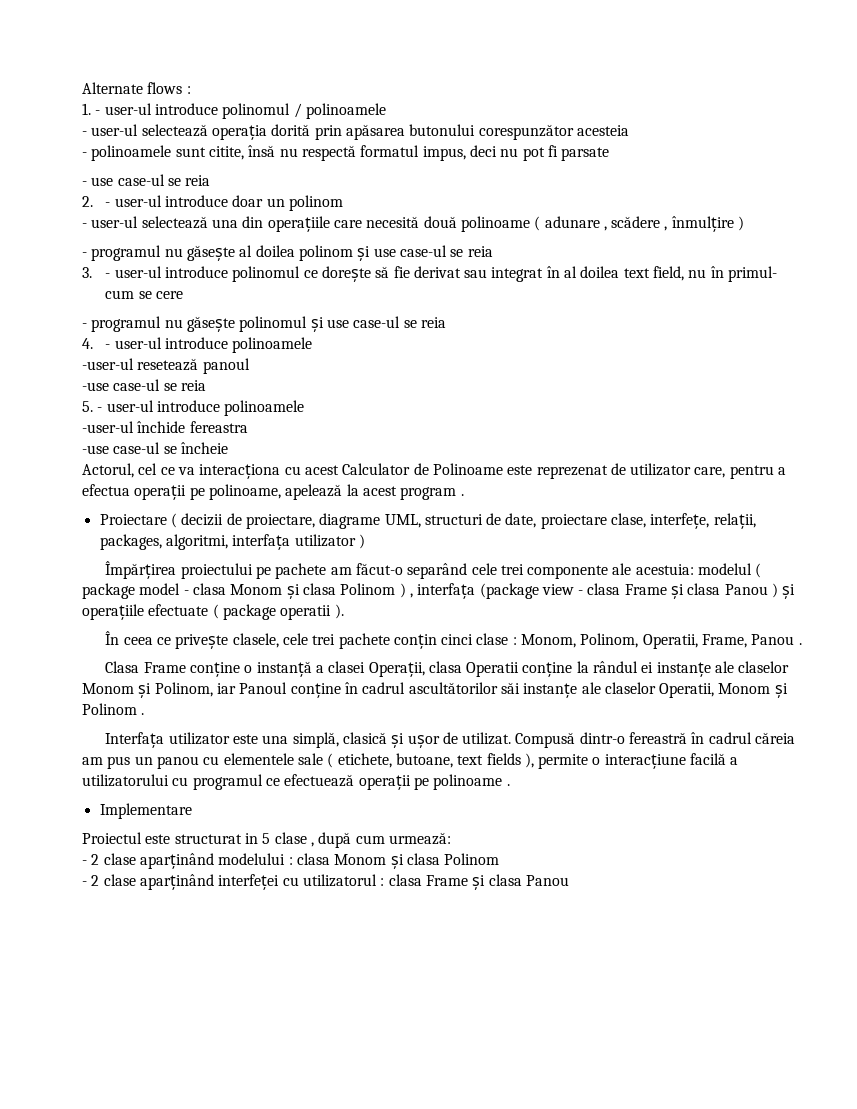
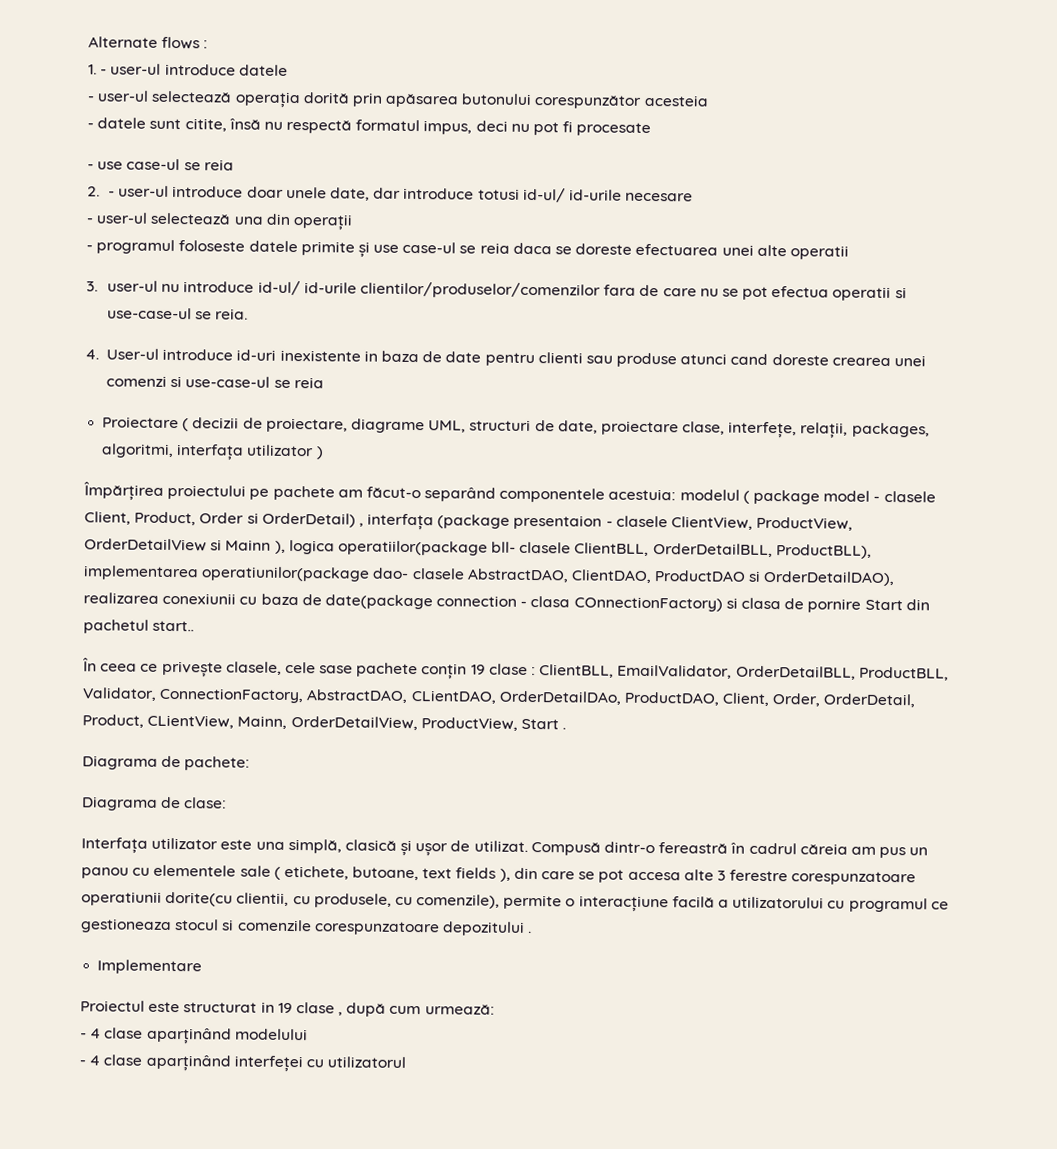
[222,103,386,119] polinomul / polinoamele -> [238,64,288,76] datele
[91,145,172,161] polinoamele -> [97,117,147,129] datele
[561,147,610,161] parsate -> [576,122,652,137] procesate
[266,195,343,211] un polinom -> [285,186,694,203] unele date, dar introduce totusi id-ul/ id-urile necesare
[267,216,745,232] [82,245,493,261] [82,266,778,282] [105,290,183,299] [82,316,446,332] [82,337,313,353] [82,358,250,374] [82,379,206,391] [82,400,305,416] [82,421,248,433] [82,442,228,454] [82,463,787,479] [82,484,464,500] operațiile care necesită două polinoame ( adunare , scădere , înmulțire ) // - programul nu găsește al doilea polinom și use case-ul se reia // 3. - user-ul introduce polinomul ce dorește să fie derivat sau integrat în al doilea text field, nu în primul- cum se cere // - programul nu găsește polinomul și use case-ul se reia // 4. - user-ul introduce polinoamele // -user-ul resetează panoul // -use case-ul se reia // 5. - user-ul introduce polinoamele // -user-ul închide fereastra // -use case-ul se încheie // Actorul, cel ce va interacționa cu acest Calculator de Polinoame este reprezenat de utilizator care, pentru a efectua operații pe polinoame, apelează la acest program . -> [292,214,353,231] [86,239,849,260] [86,280,907,302] [107,307,249,320] [85,348,927,368] [106,375,324,389] operații // - programul foloseste datele primite și use case-ul se reia daca se doreste efectuarea unei alte operatii // 3. user-ul nu introduce id-ul/ id-urile clientilor/produselor/comenzilor fara de care nu se pot efectua operatii si use-case-ul se reia. // 4. User-ul introduce id-uri inexistente in baza de date pentru clienti sau produse atunci cand doreste crearea unei comenzi si use-case-ul se reia
[471,563,632,579] cele trei componente ale -> [499,487,606,503] componentele
[192,583,796,599] [82,604,344,620] clasa Monom și clasa Polinom ) , interfața (package view - clasa Frame și clasa Panou ) și operațiile efectuate ( package operatii ). -> [883,490,936,503] [84,511,854,531] [84,538,872,559] [83,565,896,587] [83,592,930,613] [83,619,195,634] clasele Client, Product, Order si OrderDetail) , interfața (package presentaion - clasele ClientView, ProductView, OrderDetailView si Mainn ), logica operatiilor(package bll- clasele ClientBLL, OrderDetailBLL, ProductBLL), implementarea operatiunilor(package dao- clasele AbstractDAO, ClientDAO, ProductDAO si OrderDetailDAO), realizarea conexiunii cu baza de date(package connection - clasa COnnectionFactory) si clasa de pornire Start din pachetul start..
[312,634,336,645] trei -> [319,665,354,674] sase
[441,634,474,645] cinci -> [470,664,486,675] 19
[521,633,802,649] [105,661,790,677] [82,682,788,698] [82,703,145,715] Monom, Polinom, Operatii, Frame, Panou . // Clasa Frame conține o instanță a clasei Operații, clasa Operatii conține la rândul ei instanțe ale claselor Monom și Polinom, iar Panoul conține în cadrul ascultătorilor săi instanțe ale claselor Operatii, Monom și Polinom . -> [539,664,949,681] [82,687,917,708] [82,714,567,731] [82,755,251,771] [82,796,228,811] ClientBLL, EmailValidator, OrderDetailBLL, ProductBLL, Validator, ConnectionFactory, AbstractDAO, CLientDAO, OrderDetailDAo, ProductDAO, Client, Order, OrderDetail, Product, CLientView, Mainn, OrderDetailView, ProductView, Start . // Diagrama de pachete: // Diagrama de clase:
(534, 760) none -> [513,867,917,886] [81,891,501,909] din care se pot accesa alte 3 ferestre corespunzatoare operatiunii dorite(cu clientii, cu produsele, cu comenzile),
[284,774,503,790] efectuează operații pe polinoame -> [80,918,525,936] gestioneaza stocul si comenzile corespunzatoare depozitului
[262,833,271,844] 5 -> [277,1002,293,1014] 19
[91,854,100,865] 2 -> [90,1028,102,1039] 4
[288,853,500,869] [82,875,100,886] : clasa Monom și clasa Polinom // - 2 -> [79,1055,101,1066] // - 4
[380,874,569,890] : clasa Frame și clasa Panou -> (407, 1062) none

